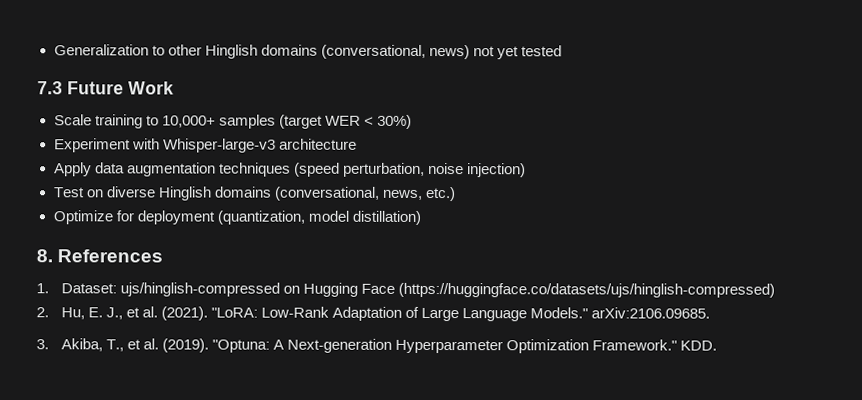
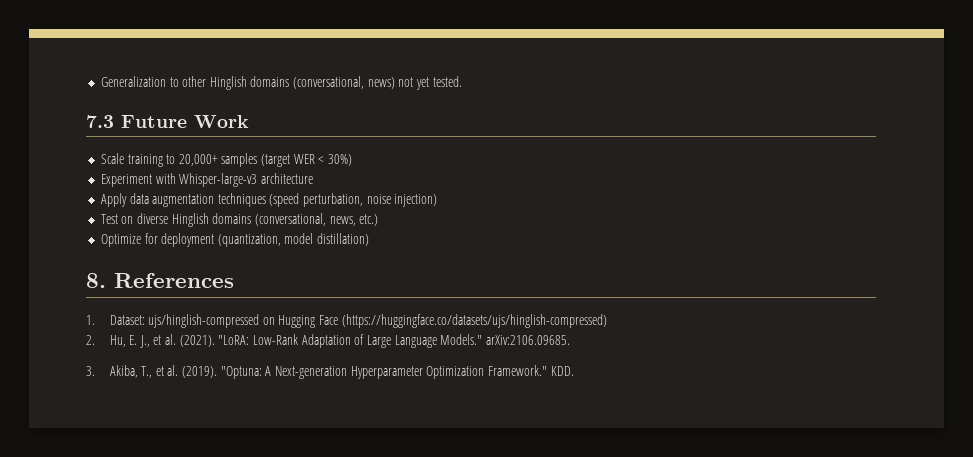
[520,45,562,57] tested -> [432,76,462,87] tested.
[161,115,216,128] 10,000+ -> [178,154,218,166] 20,000+

